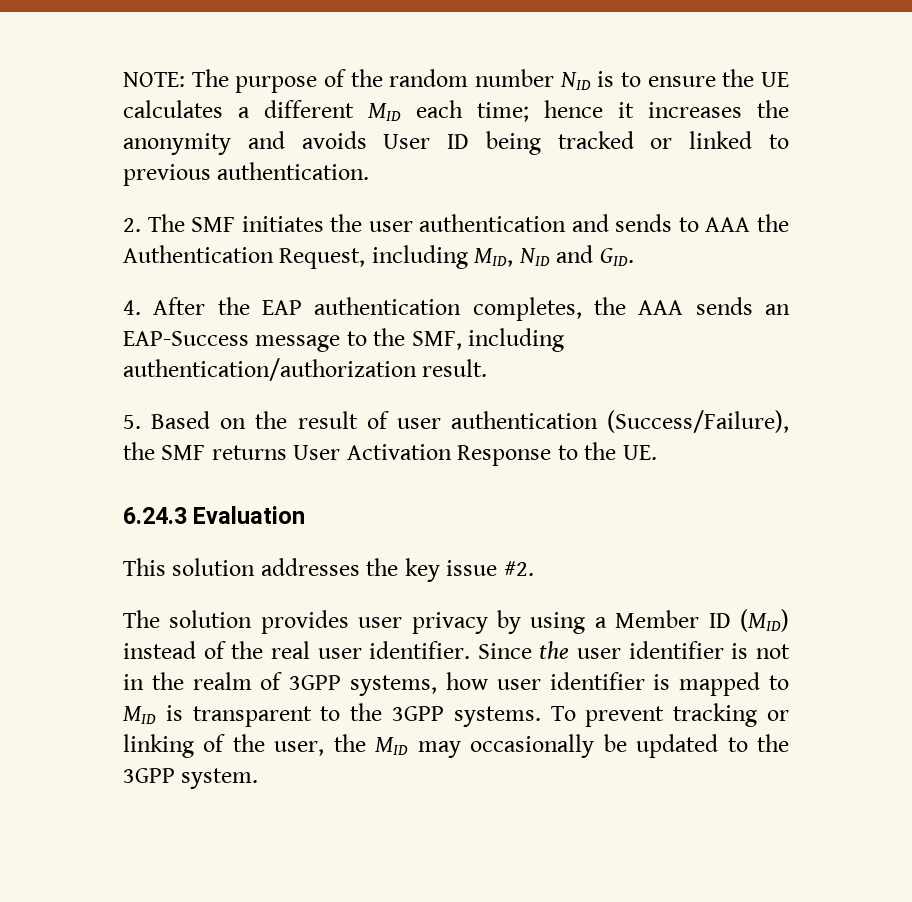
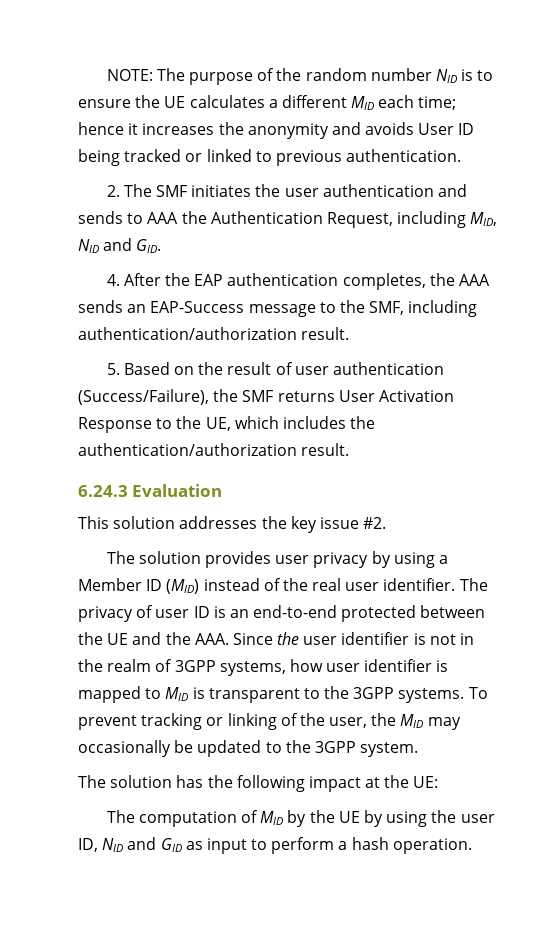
[622,445,657,460] UE. -> [205,416,376,431] [78,443,350,456] UE, which includes the authentication/authorization result.
(471, 650) none -> [459,578,488,591] [78,605,486,622] [78,632,229,645] The privacy of user ID is an end-to-end protected between the UE and the AAA.
(259, 778) none -> [78,775,439,792] [106,810,495,827] [78,837,472,854] // The solution has the following impact at the UE: // The computation of MID by the UE by using the user ID, NID and GID as input to perform a hash operation.

